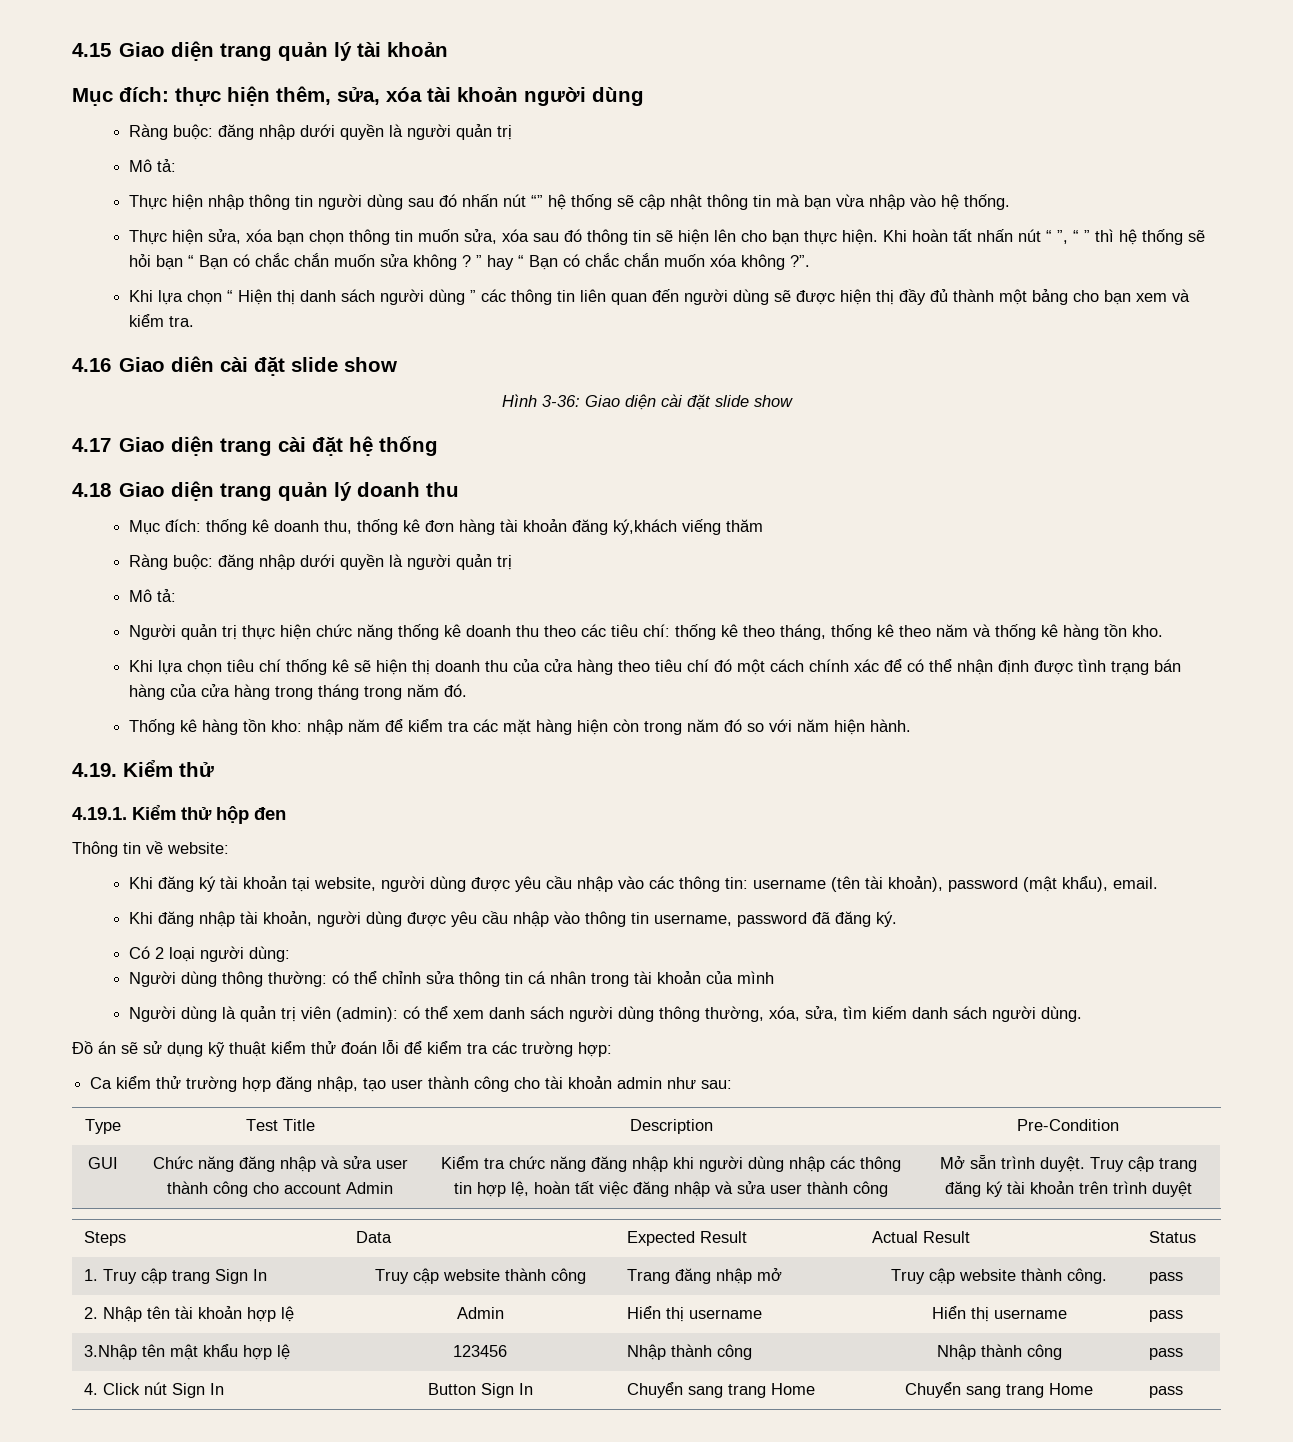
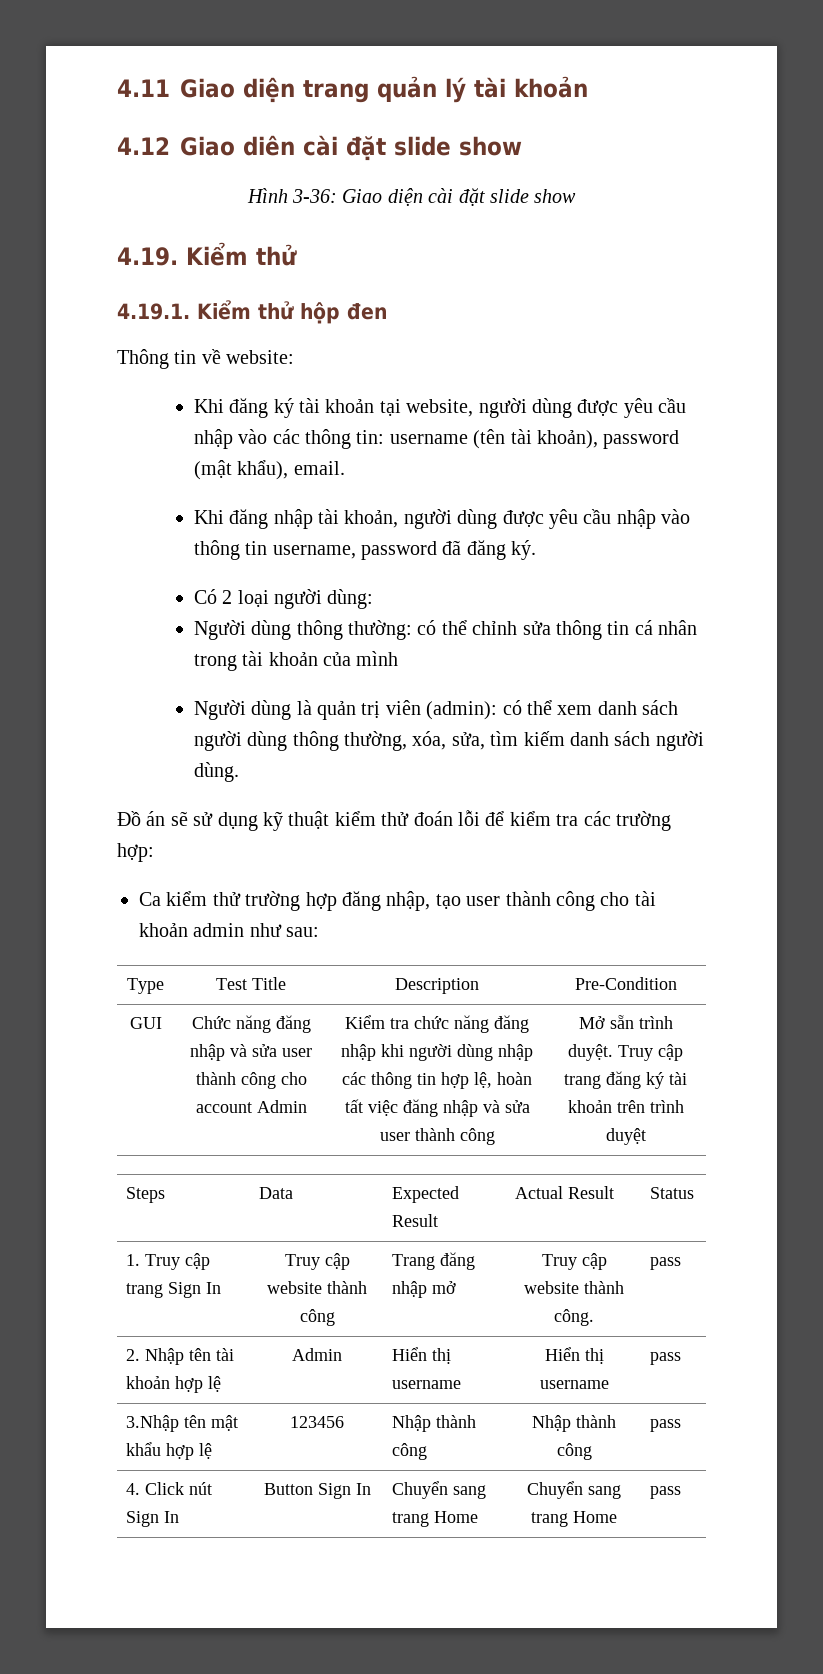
[72,43,111,57] 4.15 -> [117,79,170,97] 4.11
[72,86,644,106] [128,124,512,140] [128,159,176,172] [128,194,1010,210] [128,229,1205,245] [128,253,810,270] [128,289,1190,305] [128,314,194,327] [72,358,111,372] Mục đích: thực hiện thêm, sửa, xóa tài khoản người dùng // Ràng buộc: đăng nhập dưới quyền là người quản trị // Mô tả: // Thực hiện nhập thông tin người dùng sau đó nhấn nút “” hệ thống sẽ cập nhật thông tin mà bạn vừa nhập vào hệ thống. // Thực hiện sửa, xóa bạn chọn thông tin muốn sửa, xóa sau đó thông tin sẽ hiện lên cho bạn thực hiện. Khi hoàn tất nhấn nút “ ”, “ ” thì hệ thống sẽ hỏi bạn “ Bạn có chắc chắn muốn sửa không ? ” hay “ Bạn có chắc chắn muốn xóa không ?”. // Khi lựa chọn “ Hiện thị danh sách người dùng ” các thông tin liên quan đến người dùng sẽ được hiện thị đầy đủ thành một bảng cho bạn xem và kiểm tra. // 4.16 -> [117,137,170,155] 4.12
[72,436,439,456] [72,481,460,501] [128,519,763,535] [128,554,512,570] [128,589,176,602] [128,624,1163,640] [128,659,1181,675] [128,684,467,700] [128,719,911,735] // 4.17 Giao diện trang cài đặt hệ thống // 4.18 Giao diện trang quản lý doanh thu // Mục đích: thống kê doanh thu, thống kê đơn hàng tài khoản đăng ký,khách viếng thăm // Ràng buộc: đăng nhập dưới quyền là người quản trị // Mô tả: // Người quản trị thực hiện chức năng thống kê doanh thu theo các tiêu chí: thống kê theo tháng, thống kê theo năm và thống kê hàng tồn kho. // Khi lựa chọn tiêu chí thống kê sẽ hiện thị doanh thu của cửa hàng theo tiêu chí đó một cách chính xác để có thể nhận định được tình trạng bán hàng của cửa hàng trong tháng trong năm đó. // Thống kê hàng tồn kho: nhập năm để kiểm tra các mặt hàng hiện còn trong năm đó so với năm hiện hành. -> (577, 196) none

